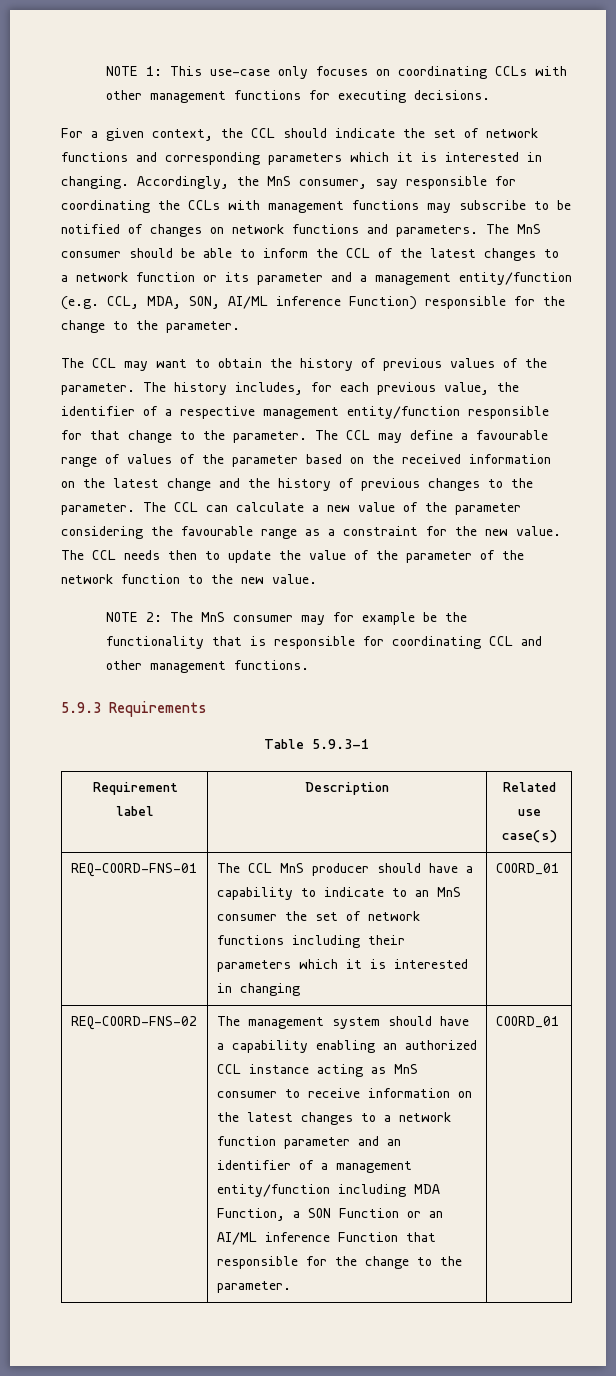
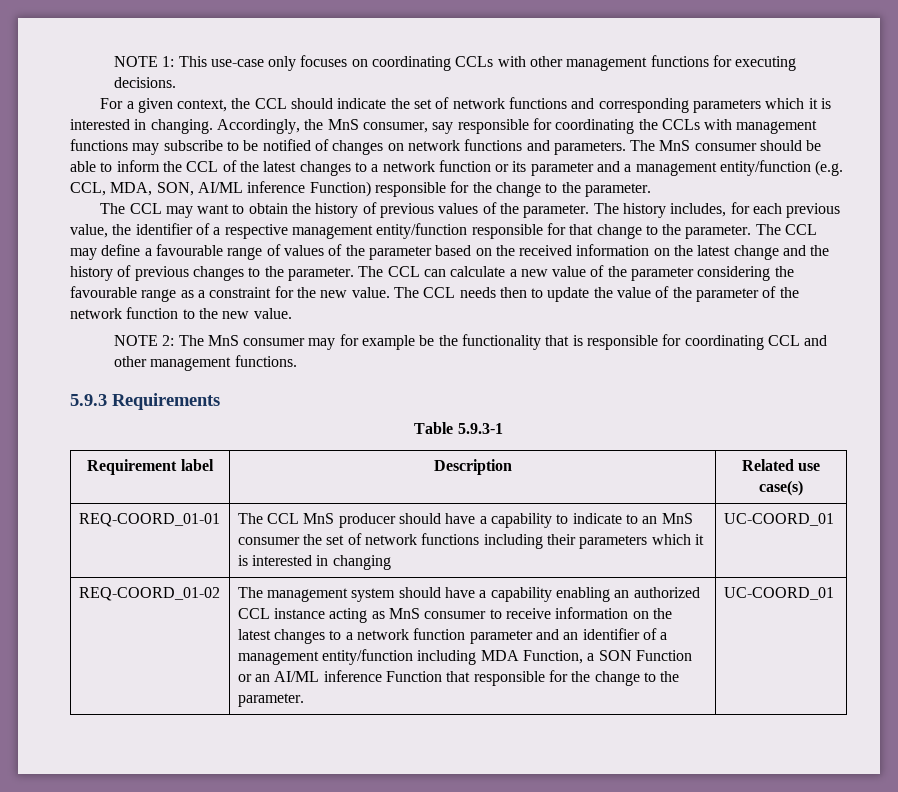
[70,863,197,877] REQ-COORD-FNS-01 -> [78,513,220,527] REQ-COORD_01-01
[495,863,559,875] [70,1016,197,1030] COORD_01 // REQ-COORD-FNS-02 -> [723,513,834,526] [78,587,220,601] UC-COORD_01 // REQ-COORD_01-02
[495,1016,559,1028] COORD_01 -> [723,587,834,600] UC-COORD_01

